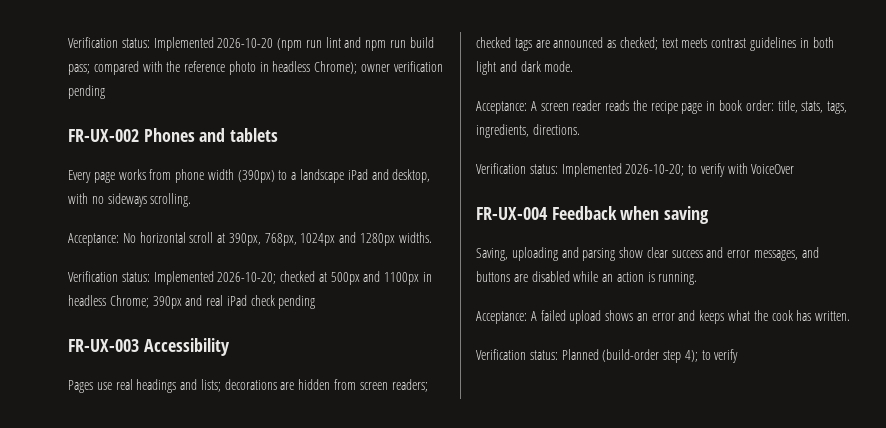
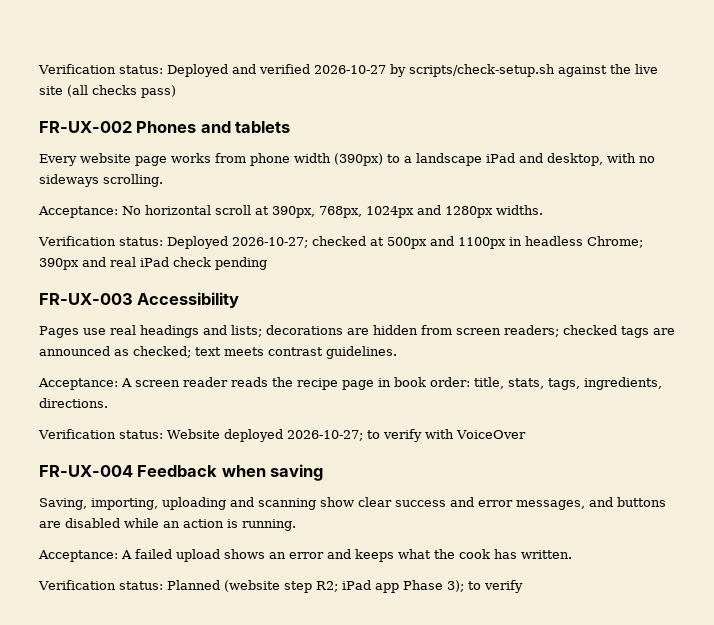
[68,37,434,51] [68,61,443,75] [68,85,105,99] Verification status: Implemented 2026-10-20 (npm run lint and npm run build pass; compared with the reference photo in headless Chrome); owner verification pending -> [38,64,658,77] [39,85,176,98] Verification status: Deployed and verified 2026-10-27 by scripts/check-setup.sh against the live site (all checks pass)
(91, 176) none -> [80,153,131,163] website
[153,271,277,285] Implemented 2026-10-20; -> [166,236,308,249] Deployed 2026-10-27;
[750,37,834,51] [476,61,574,75] guidelines in both light and dark mode. -> [326,346,397,359] guidelines.
[561,163,685,177] Implemented 2026-10-20; -> [166,429,363,442] Website deployed 2026-10-27;
(508, 254) none -> [91,498,158,510] importing,
[582,248,616,261] parsing -> [258,498,316,510] scanning
[602,349,698,363] (build-order step 4); -> [223,580,464,593] (website step R2; iPad app Phase 3);

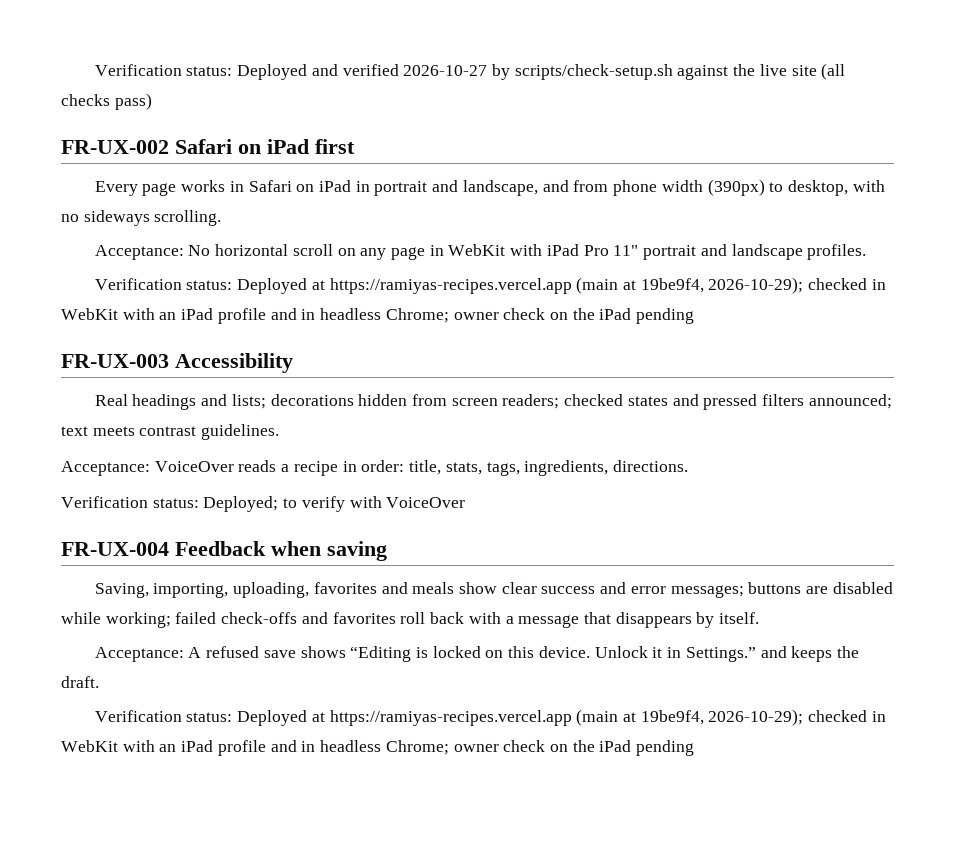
[136,121,291,133] Phones and tablets -> [175,139,355,154] Safari on iPad first
[80,153,131,163] website -> (138, 188) none
(211, 158) none -> [229,180,569,196] in Safari on iPad in portrait and landscape, and
[404,153,543,166] a landscape iPad and -> (784, 187) none
[255,205,543,218] [38,236,643,249] [39,257,211,270] at 390px, 768px, 1024px and 1280px widths. // Verification status: Deployed 2026-10-27; checked at 500px and 1100px in headless Chrome; 390px and real iPad check -> [337,244,867,260] [94,277,886,294] [61,308,632,324] on any page in WebKit with iPad Pro 11" portrait and landscape profiles. // Verification status: Deployed at https://ramiyas-recipes.vercel.app (main at 19be9f4, 2026-10-29); checked in WebKit with an iPad profile and in headless Chrome; owner check on the iPad
[39,325,136,338] Pages use real -> [94,394,128,406] Real
[347,328,369,335] are -> (354, 400) none
[621,326,675,338] [39,346,191,358] tags are announced as checked; -> [627,394,892,410] states and pressed filters announced;
[121,377,426,390] A screen reader reads the recipe page in book -> [154,460,357,476] VoiceOver reads a recipe in
[166,429,363,442] Website deployed 2026-10-27; -> [203,496,279,512] Deployed;
[162,497,316,510] uploading and scanning -> [233,582,455,598] uploading, favorites and meals
[516,497,613,510] messages, and -> [670,585,744,598] messages;
[163,519,296,531] [38,549,572,562] [38,580,523,593] an action is running. // Acceptance: A failed upload shows an error and keeps what the cook has written. // Verification status: Planned (website step R2; iPad app Phase 3); to verify -> [105,612,760,628] [94,646,859,662] [61,676,99,688] [94,709,886,726] [61,740,695,756] working; failed check-offs and favorites roll back with a message that disappears by itself. // Acceptance: A refused save shows “Editing is locked on this device. Unlock it in Settings.” and keeps the draft. // Verification status: Deployed at https://ramiyas-recipes.vercel.app (main at 19be9f4, 2026-10-29); checked in WebKit with an iPad profile and in headless Chrome; owner check on the iPad pending

